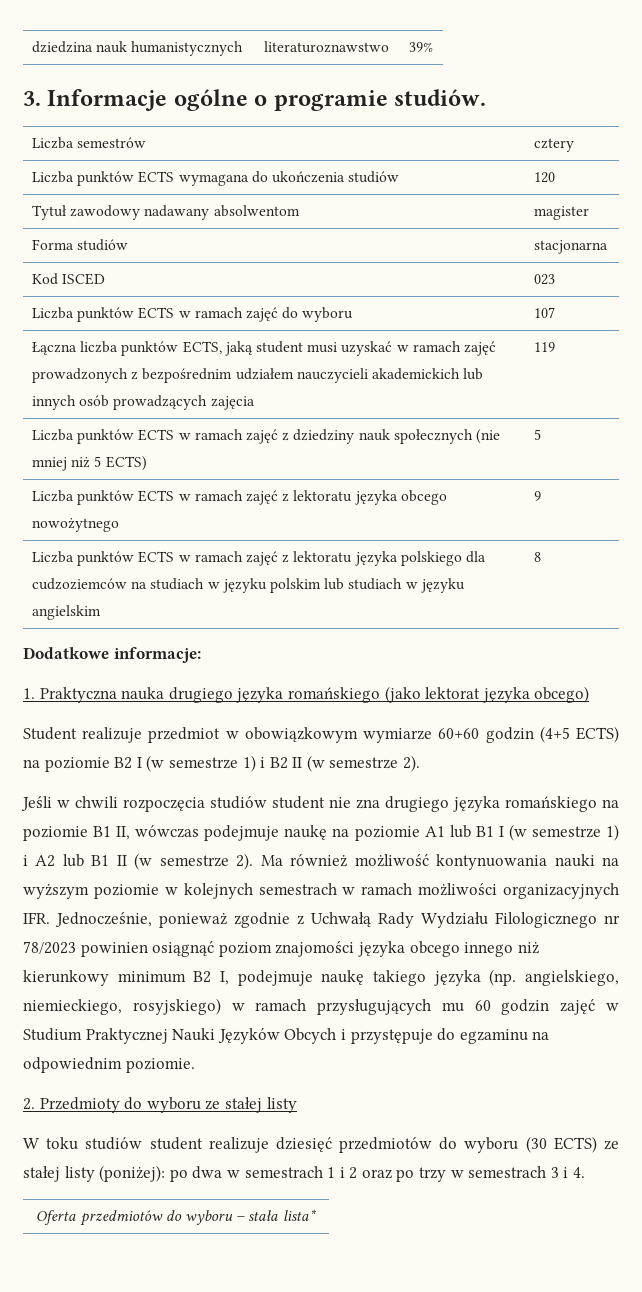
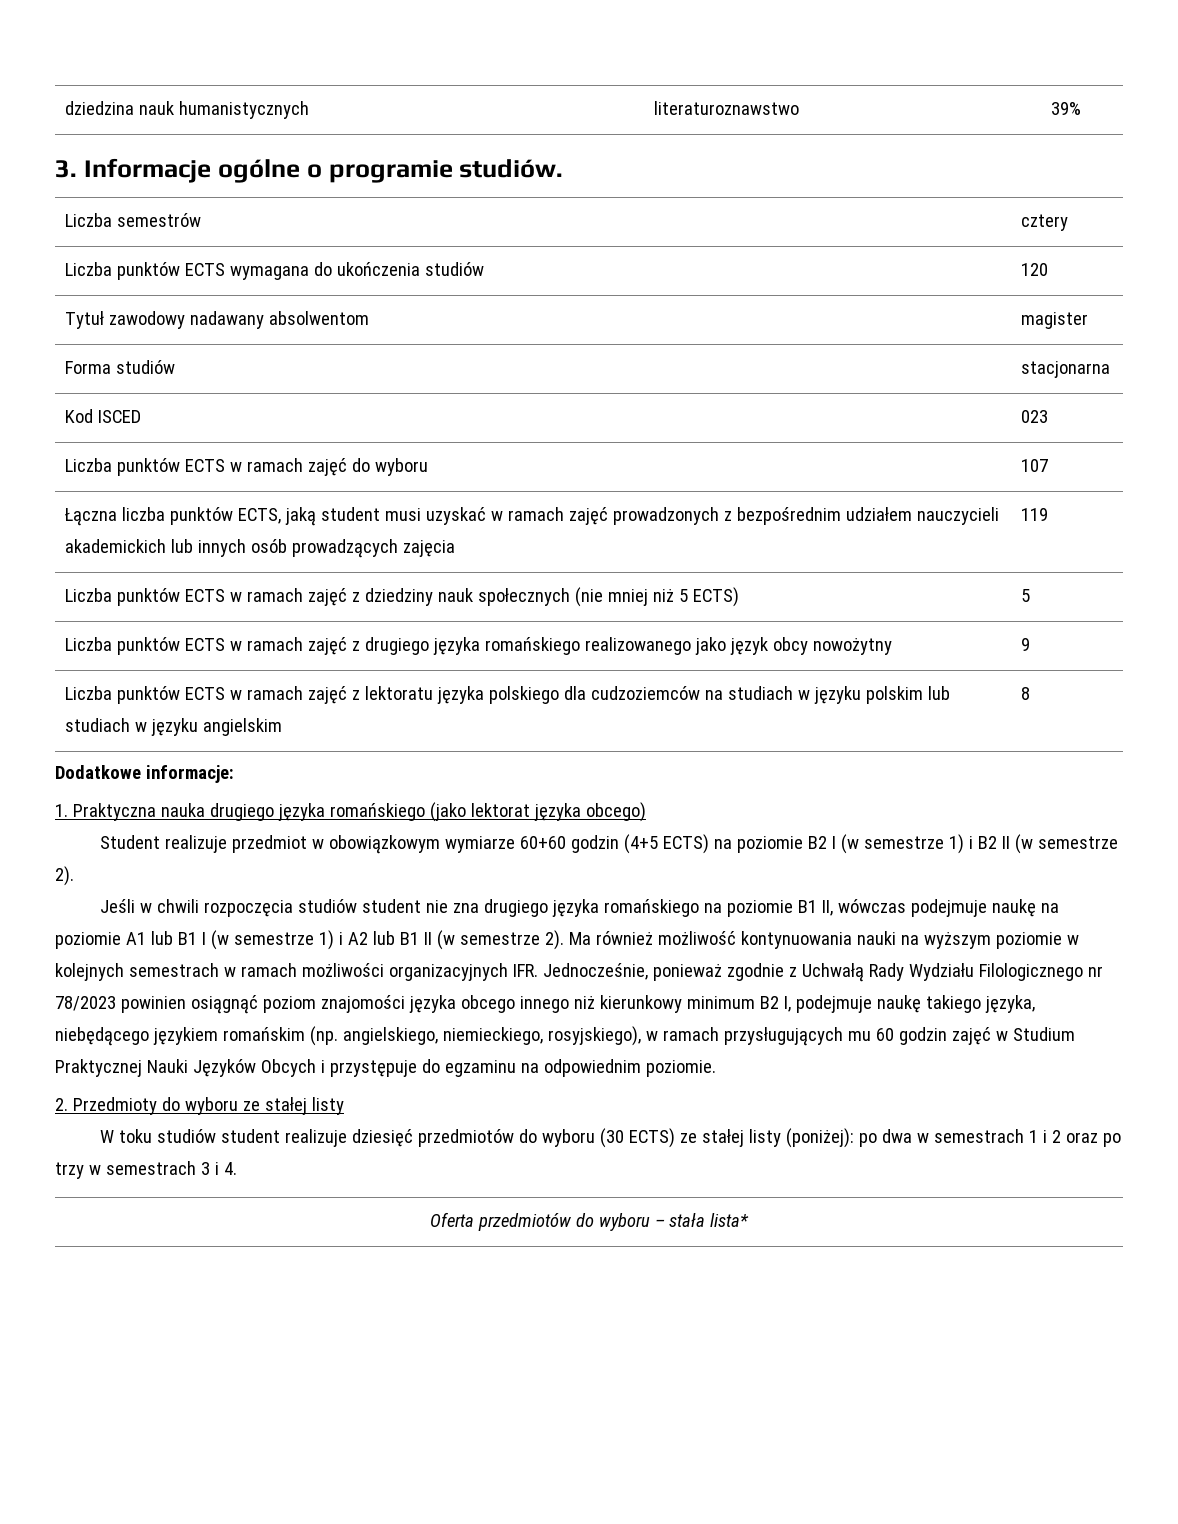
[293,490,447,505] [32,518,120,532] lektoratu języka obcego nowożytnego -> [365,637,893,655] drugiego języka romańskiego realizowanego jako język obcy nowożytny
[433,970,481,986] języka -> [984,995,1035,1013] [55,1027,305,1046] języka, niebędącego językiem romańskim
[132,998,221,1015] rosyjskiego) -> [547,1026,641,1046] rosyjskiego),

